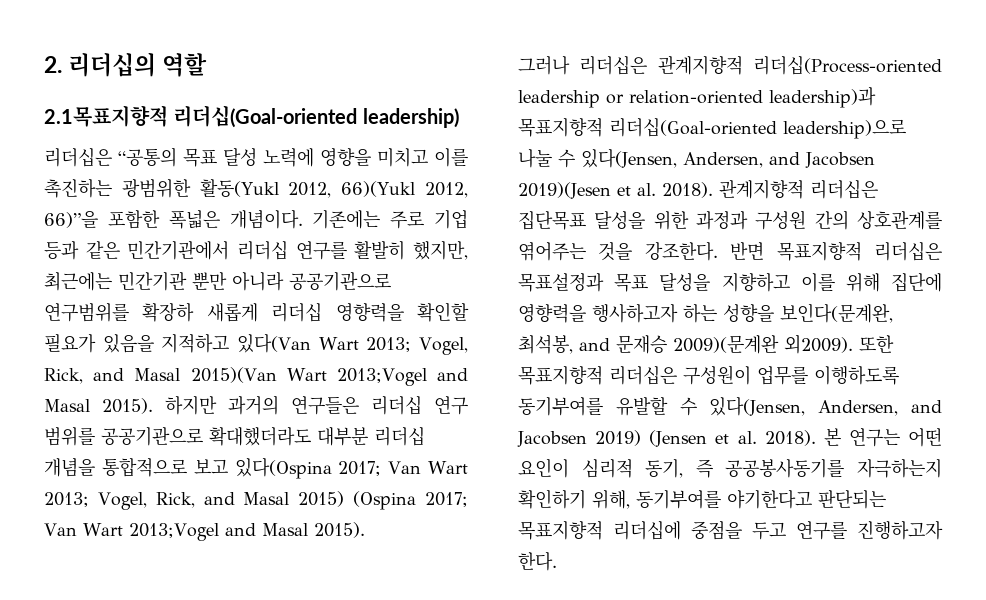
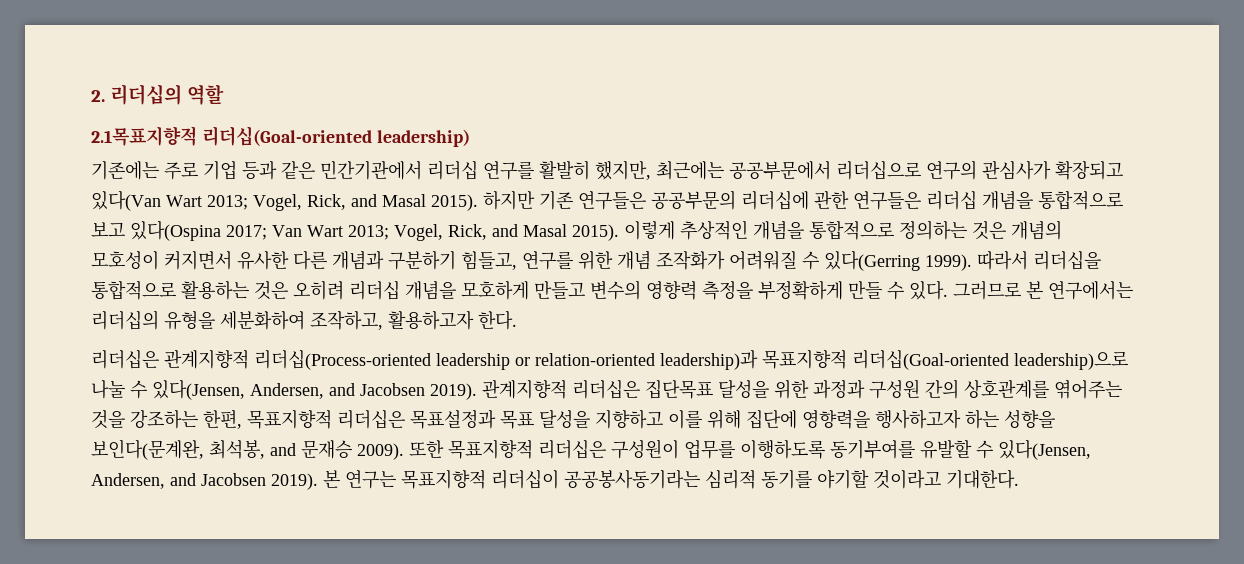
[44,147,468,167] [44,179,468,198] [44,209,303,229] 리더십은 “공통의 목표 달성 노력에 영향을 미치고 이를 촉진하는 광범위한 활동(Yukl 2012, 66)(Yukl 2012, 66)”을 포함한 폭넓은 개념이다. -> (470, 138) none
[118,272,391,291] [44,302,469,322] [44,333,230,353] 민간기관 뿐만 아니라 공공기관으로 연구범위를 확장하 새롭게 리더십 영향력을 확인할 필요가 있음을 지적하고 -> [729,160,1123,180] 공공부문에서 리더십으로 연구의 관심사가 확장되고
[190,367,468,386] [44,395,468,415] [44,427,368,446] 2015)(Van Wart 2013;Vogel and Masal 2015). 하지만 과거의 연구들은 리더십 연구 범위를 공공기관으로 확대했더라도 대부분 -> [431,190,921,211] 2015). 하지만 기존 연구들은 공공부문의 리더십에 관한 연구들은
[298,491,468,510] [44,522,365,541] [518,56,570,75] 2015) (Ospina 2017; Van Wart 2013;Vogel and Masal 2015). // 그러나 -> [572,220,1062,241] [91,250,1101,271] [91,280,1133,300] [91,310,517,330] 2015). 이렇게 추상적인 개념을 통합적으로 정의하는 것은 개념의 모호성이 커지면서 유사한 다른 개념과 구분하기 힘들고, 연구를 위한 개념 조작화가 어려워질 수 있다(Gerring 1999). 따라서 리더십을 통합적으로 활용하는 것은 오히려 리더십 개념을 모호하게 만들고 변수의 영향력 측정을 부정확하게 만들 수 있다. 그러므로 본 연구에서는 리더십의 유형을 세분화하여 조작하고, 활용하고자 한다. //
[518,182,714,199] 2019)(Jesen et al. 2018). -> [430,383,477,400] 2019).
[644,241,765,261] 강조한다. 반면 -> [130,409,242,429] 강조하는 한편,
[673,334,853,354] 2009)(문계완 외2009). -> [357,443,404,460] 2009).
[595,428,942,447] [518,458,942,478] [518,489,886,509] [518,520,943,540] [518,551,557,571] 2019) (Jensen et al. 2018). 본 연구는 어떤 요인이 심리적 동기, 즉 공공봉사동기를 자극하는지 확인하기 위해, 동기부여를 야기한다고 판단되는 목표지향적 리더십에 중점을 두고 연구를 진행하고자 한다. -> [271,469,1019,490] 2019). 본 연구는 목표지향적 리더십이 공공봉사동기라는 심리적 동기를 야기할 것이라고 기대한다.

